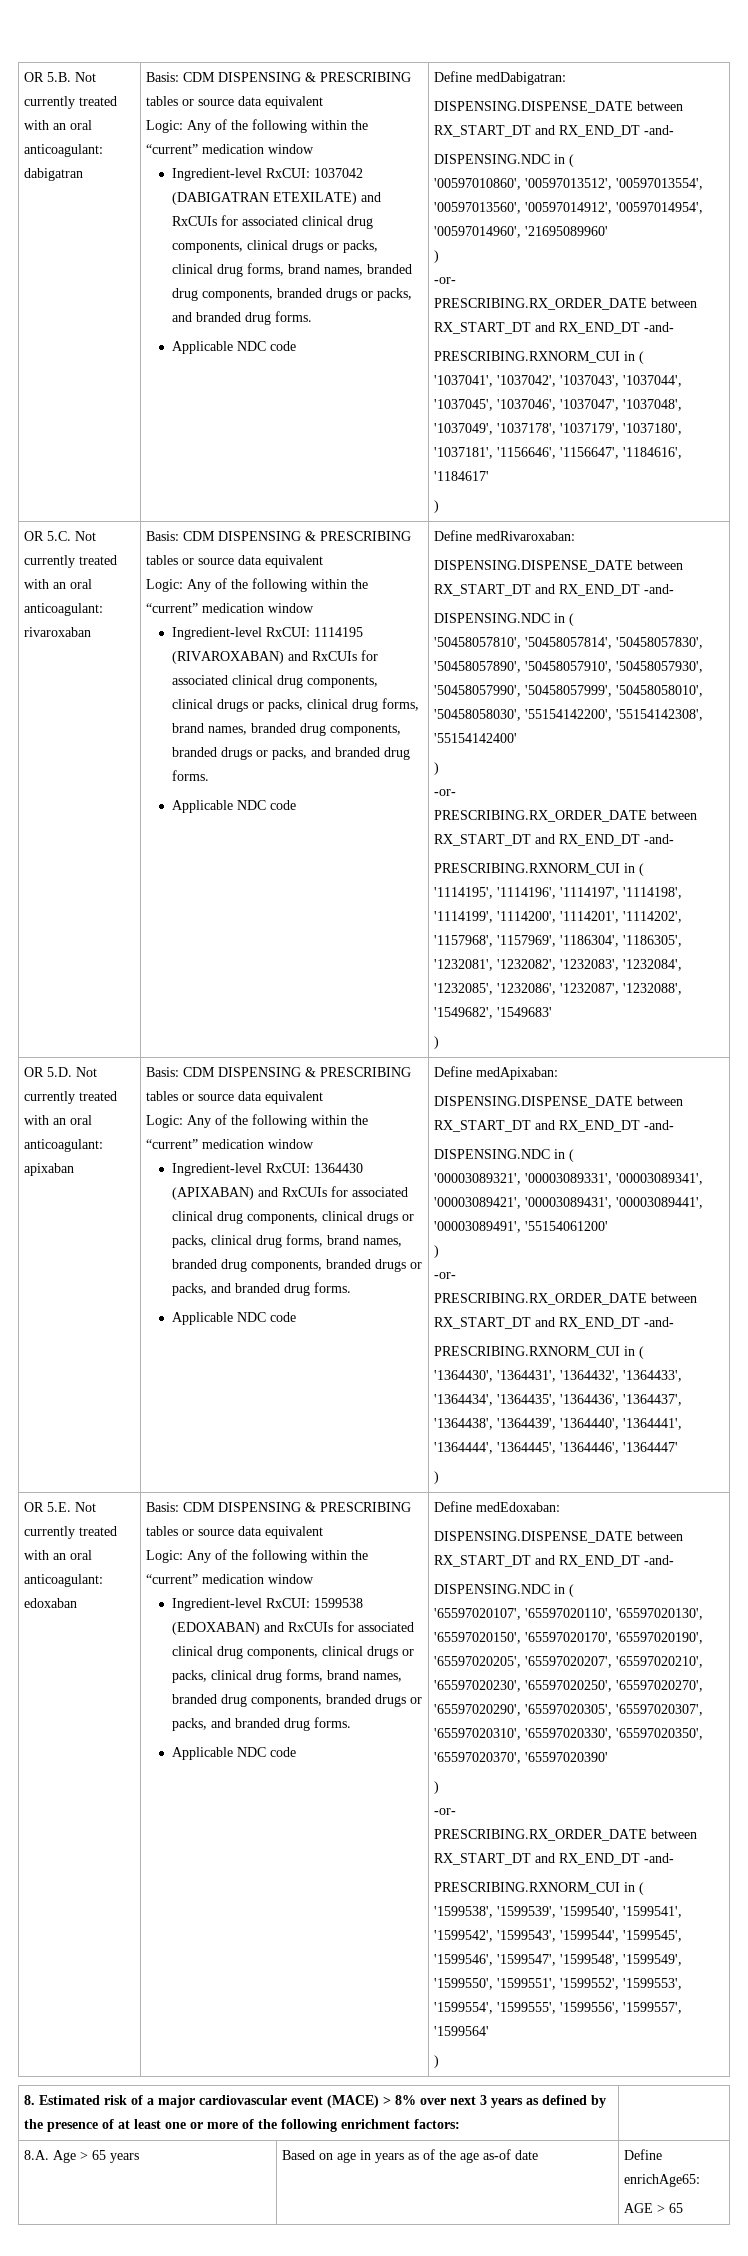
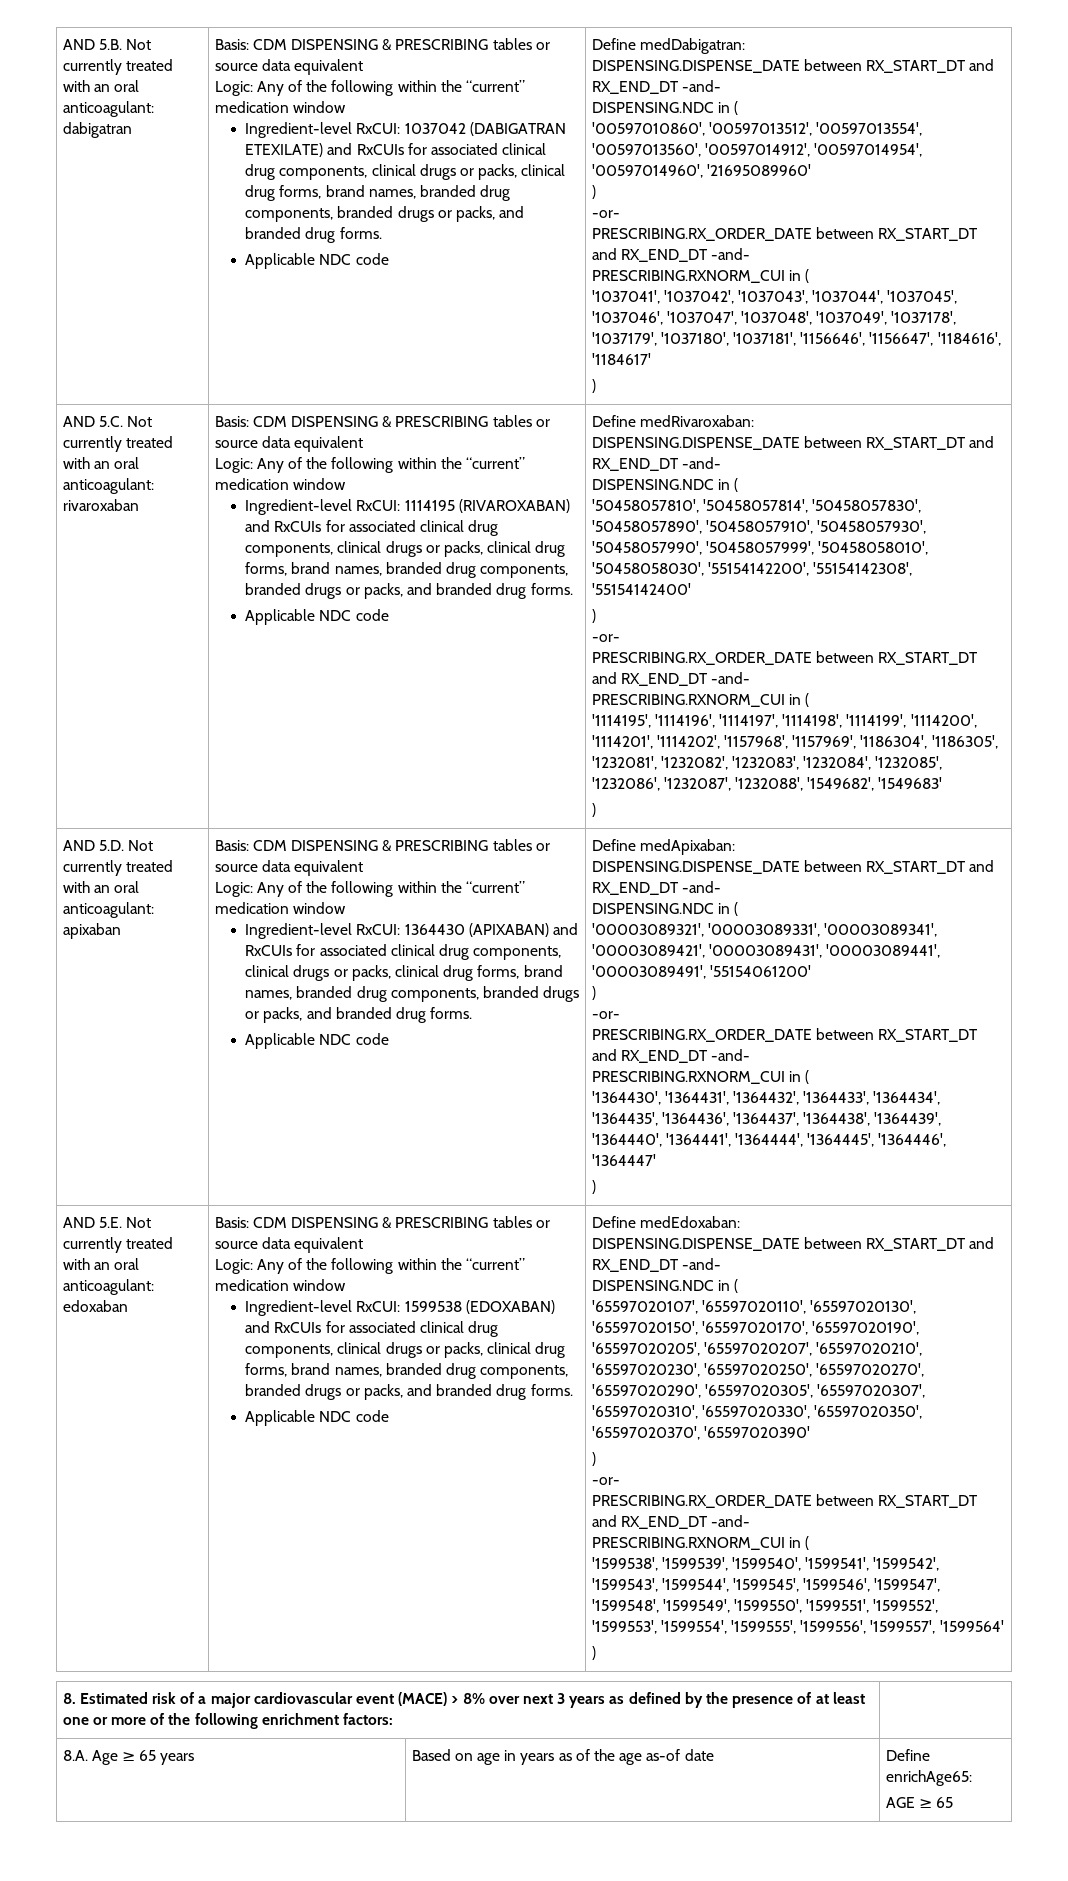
[24,72,45,82] OR -> [62,39,95,50] AND
[24,531,45,541] OR -> [62,416,95,427] AND
[24,1067,45,1077] OR -> [62,840,95,851] AND
[24,1502,45,1512] OR -> [62,1217,95,1228] AND
[80,2151,89,2160] > -> [122,1752,136,1761] ≥
[657,2204,666,2213] > -> [918,1799,932,1808] ≥

